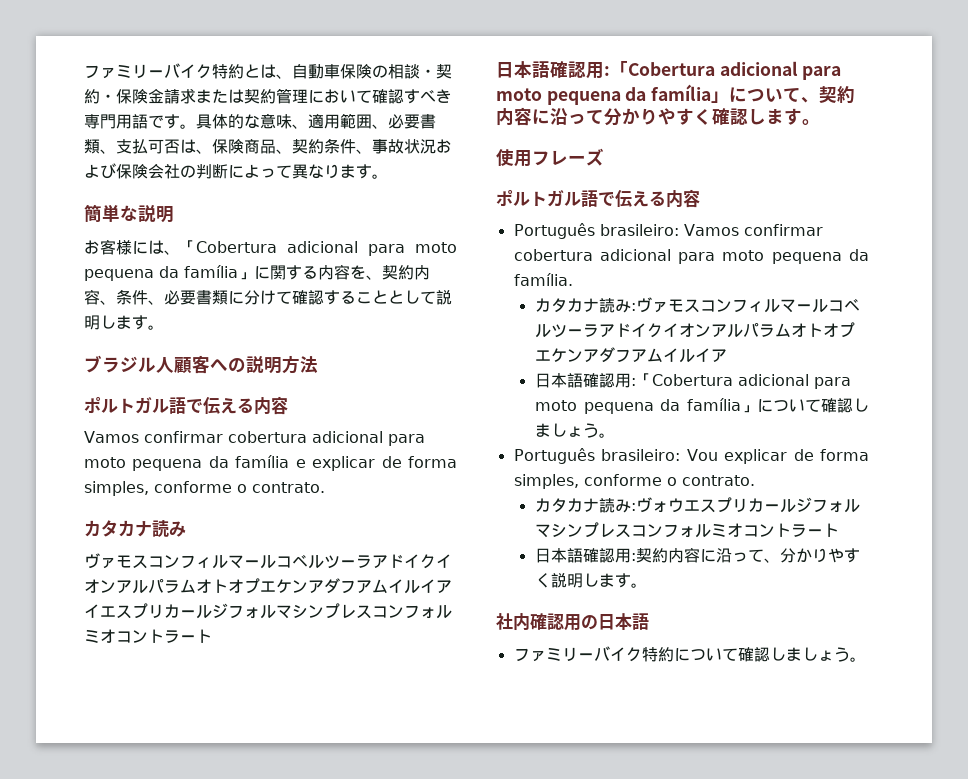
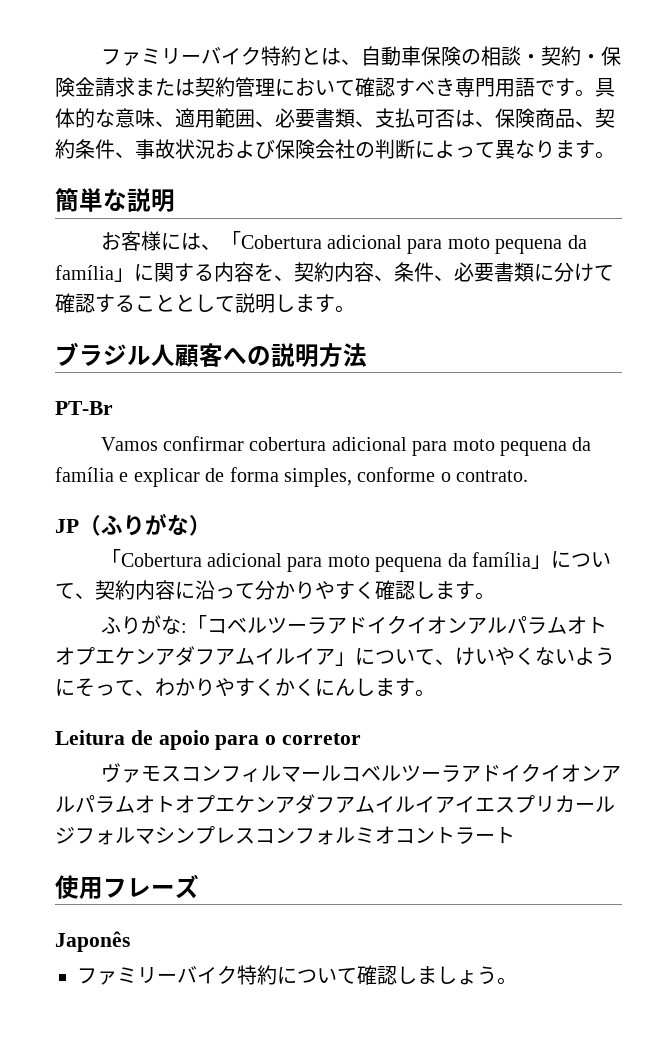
[84,396,288,415] ポルトガル語で伝える内容 -> [55,401,113,415] PT-Br
[84,520,186,538] カタカナ読み -> [55,513,211,536] [100,549,611,572] [55,580,495,600] [100,615,607,635] [55,646,615,666] [55,678,435,697] [55,730,362,750] JP（ふりがな） // 「Cobertura adicional para moto pequena da família」について、契約内容に沿って分かりやすく確認します。 // ふりがな:「コベルツーラアドイクイオンアルパラムオトオプエケンアダフアムイルイア」について、けいやくないようにそって、わかりやすくかくにんします。 // Leitura de apoio para o corretor
[496,61,842,80] [496,84,856,105] [496,107,820,126] [496,148,604,167] [496,189,700,208] [513,223,823,239] [513,249,869,264] [513,273,573,286] [534,297,860,313] [534,322,855,338] [534,347,727,363] [534,373,851,389] [534,398,869,414] [534,423,615,438] [513,448,869,464] [513,474,755,489] [534,497,860,513] [534,522,839,538] [534,547,860,563] [534,573,647,588] [496,613,649,631] 日本語確認用:「Cobertura adicional para moto pequena da família」について、契約内容に沿って分かりやすく確認します。 // 使用フレーズ // ポルトガル語で伝える内容 // Português brasileiro: Vamos confirmar cobertura adicional para moto pequena da família. // カタカナ読み:ヴァモスコンフィルマールコベルツーラアドイクイオンアルパラムオトオプエケンアダフアムイルイア // 日本語確認用:「Cobertura adicional para moto pequena da família」について確認しましょう。 // Português brasileiro: Vou explicar de forma simples, conforme o contrato. // カタカナ読み:ヴォウエスプリカールジフォルマシンプレスコンフォルミオコントラート // 日本語確認用:契約内容に沿って、分かりやすく説明します。 // 社内確認用の日本語 -> [55,874,199,899] [55,931,130,952] 使用フレーズ // Japonês

